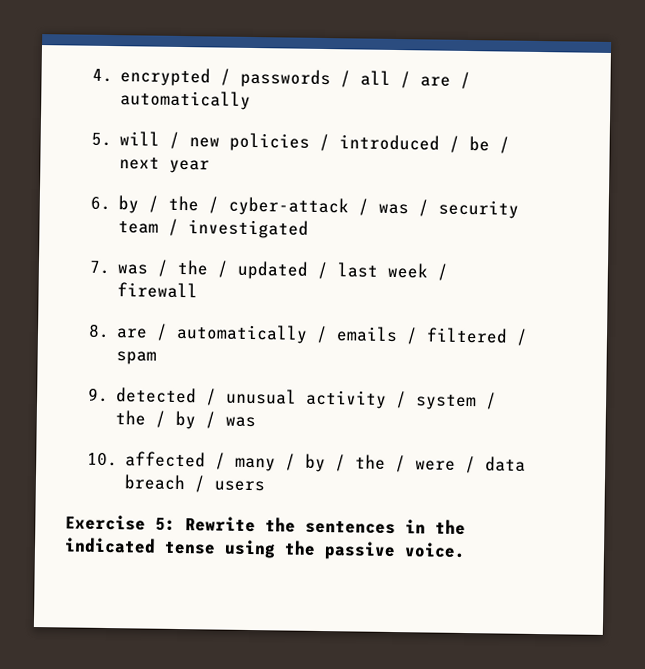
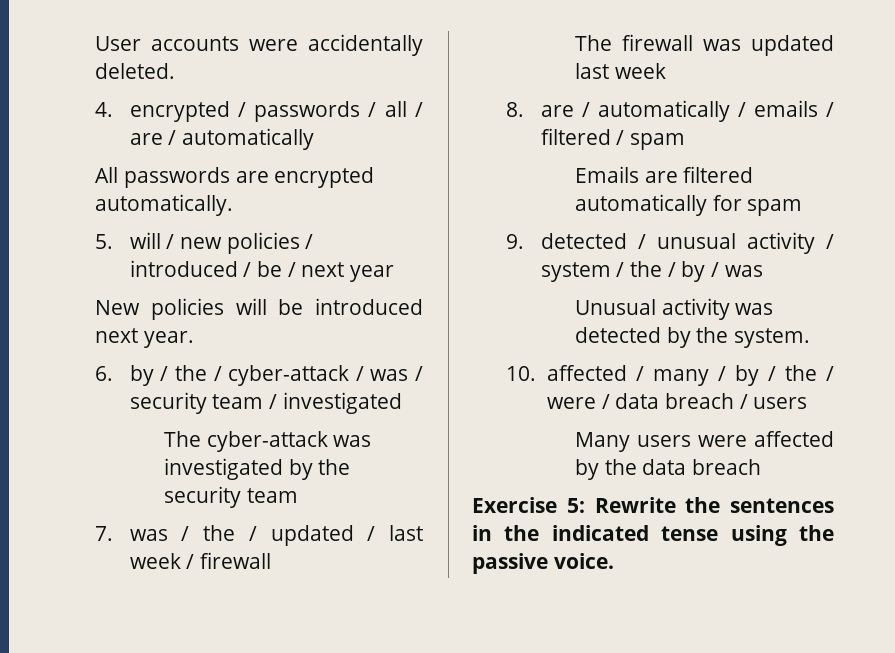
(91, 75) none -> [95,34,423,56] [95,63,176,79] User accounts were accidentally deleted. //
(252, 100) none -> [95,167,375,188] [95,194,234,216] // All passwords are encrypted automatically.
(211, 166) none -> [95,298,423,320] [95,328,195,348] // New policies will be introduced next year.
(310, 229) none -> [164,431,372,452] [164,458,351,480] [164,486,298,508] // The cyber-attack was investigated by the security team
(199, 290) none -> [575,34,834,56] [575,63,666,79] // The firewall was updated last week
(158, 358) none -> [575,166,754,183] [575,194,803,216] // Emails are filtered automatically for spam
(257, 422) none -> [575,298,774,320] [575,327,811,348] // Unusual activity was detected by the system.
(266, 486) none -> [575,431,834,452] [575,459,762,480] // Many users were affected by the data breach

